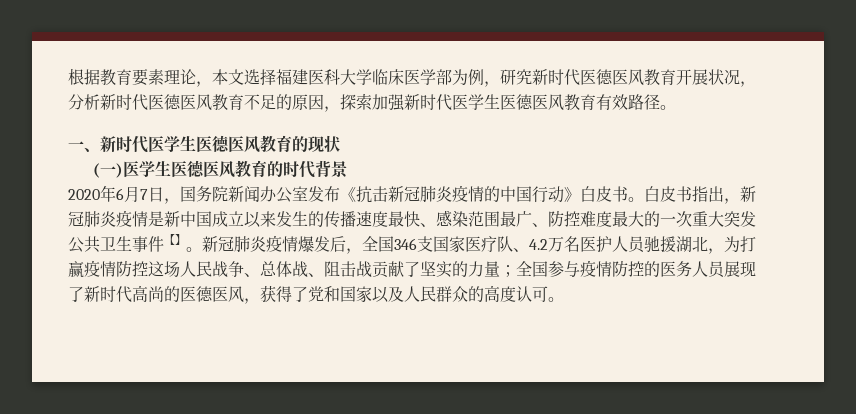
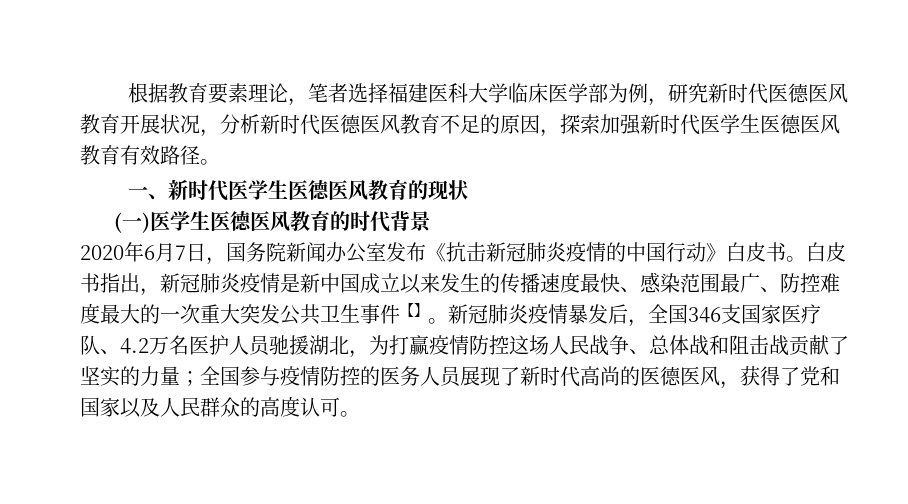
[212,69,244,85] 本文 -> [307,83,348,103] 笔者
[298,236,314,252] 爆 -> [568,304,588,324] 暴
[308,273,324,277] 、 -> [709,335,729,355] 和

